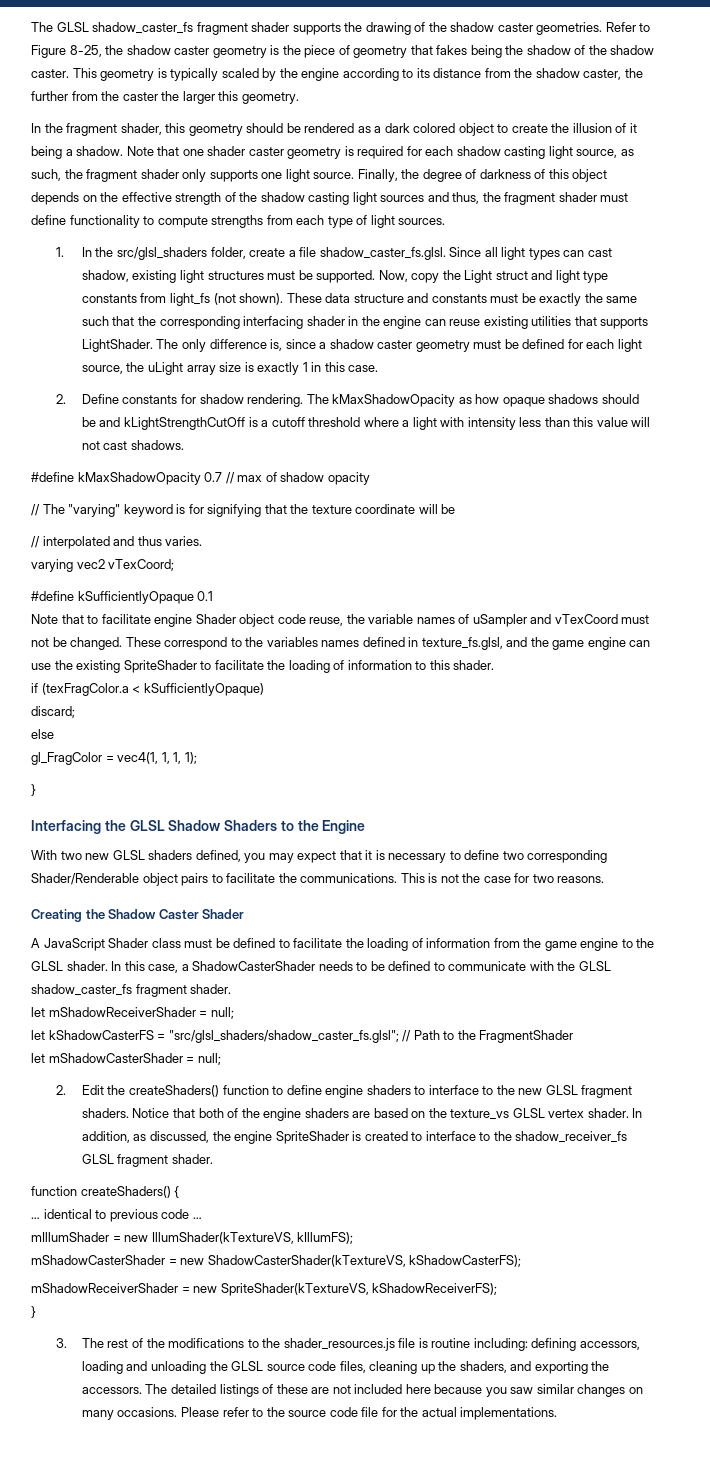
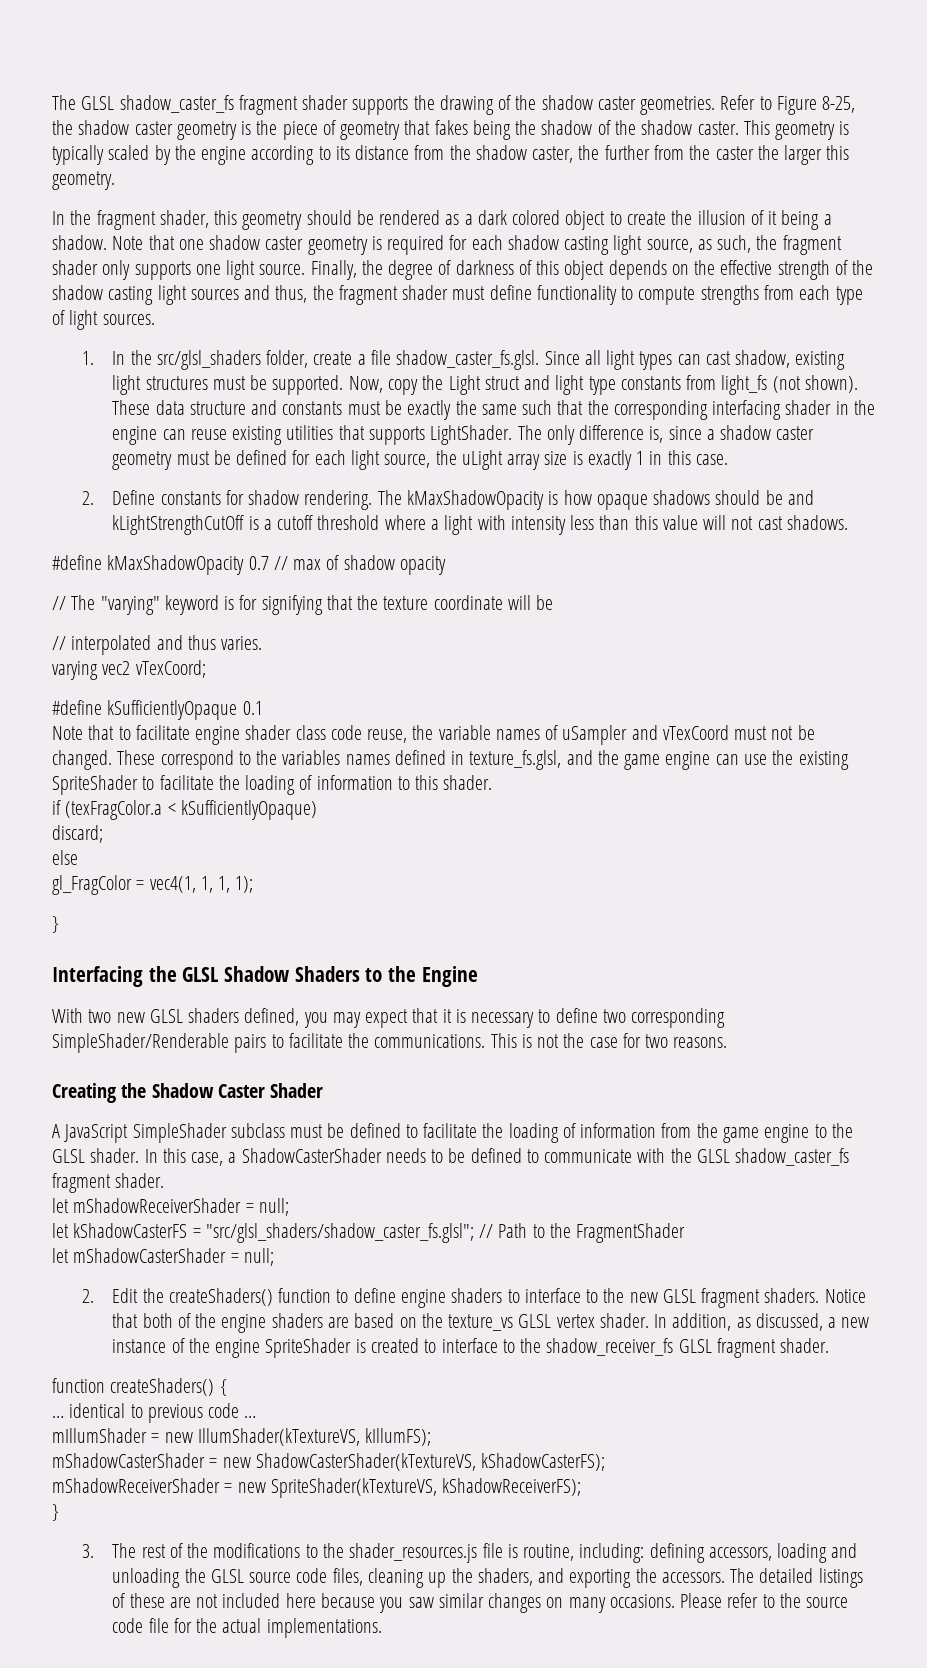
[207,146,246,156] shader -> [209,235,261,250] shadow
[458,397,472,404] as -> [548,491,559,505] is
[195,614,275,627] Shader object -> [245,725,326,740] shader class
[31,873,178,886] Shader/Renderable object -> [52,1033,229,1053] SimpleShader/Renderable
[108,938,181,948] Shader class -> [132,1123,285,1143] SimpleShader subclass
(209, 1137) none -> [828,1317,870,1328] [112,1338,185,1353] a new instance of
[431,1338,471,1348] routine -> [523,1544,575,1561] routine,

